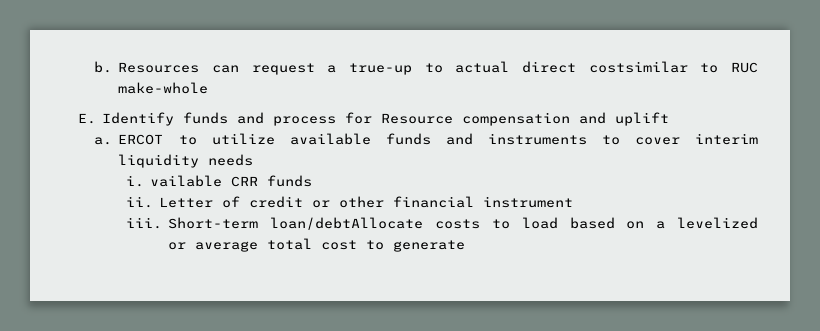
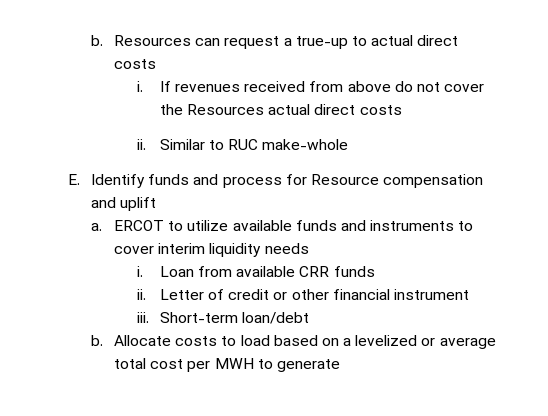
[588,61,688,73] costsimilar -> [113,59,156,69] [136,81,485,92] [159,104,402,115] [136,139,205,150] costs // i. If revenues received from above do not cover the Resources actual direct costs // ii. Similar
[150,175,223,187] vailable -> [159,266,296,277] Loan from available
[270,217,424,230] loan/debtAllocate -> [242,312,310,324] [90,335,171,346] loan/debt // b. Allocate
(358, 245) none -> [187,358,254,372] per MWH

